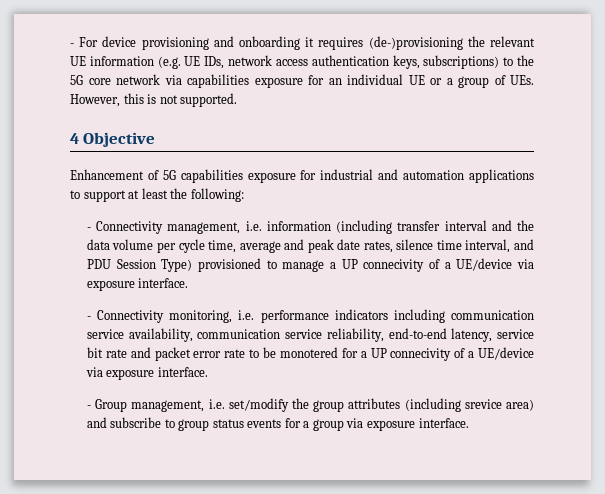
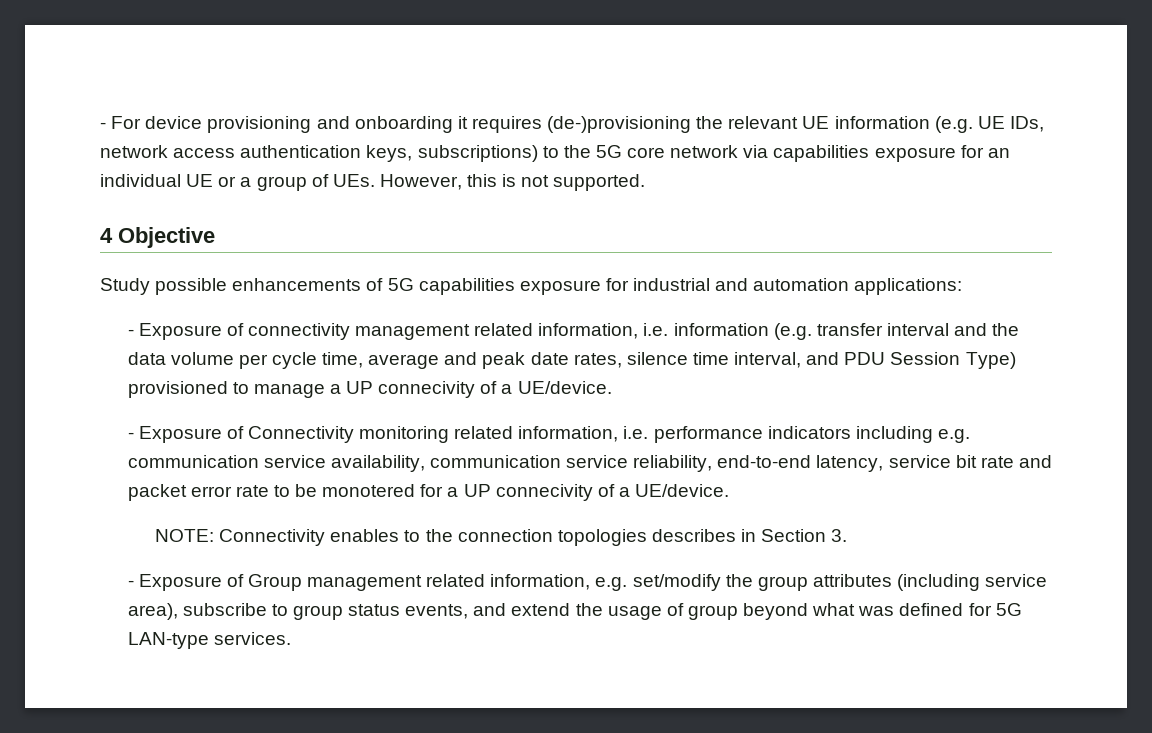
[70,169,144,180] Enhancement -> [100,278,362,295] Study possible enhancements
[469,169,534,183] [70,188,244,202] [86,221,241,234] applications to support at least the following: // - Connectivity management, -> [854,278,963,295] [127,323,639,340] applications: // - Exposure of connectivity management related information,
[336,220,393,234] (including -> [773,323,812,340] (e.g.
[456,258,534,271] [86,278,189,291] [86,310,233,323] UE/device via exposure interface. // - Connectivity monitoring, -> [517,381,612,394] [127,426,619,443] UE/device. // - Exposure of Connectivity monitoring related information,
(445, 316) none -> [937,429,970,443] e.g.
[478,347,534,360] [85,367,208,380] [86,399,225,412] UE/device via exposure interface. // - Group management, i.e. -> [635,484,730,497] [155,529,848,546] [127,574,628,591] UE/device. // NOTE: Connectivity enables to the connection topologies describes in Section 3. // - Exposure of Group management related information, e.g.
[464,399,535,411] [86,417,107,428] srevice area) and -> [985,574,1048,587] [127,603,178,620] service area),
[247,418,469,431] events for a group via exposure interface. -> [405,603,1022,620] [127,632,291,649] events, and extend the usage of group beyond what was defined for 5G LAN-type services.

